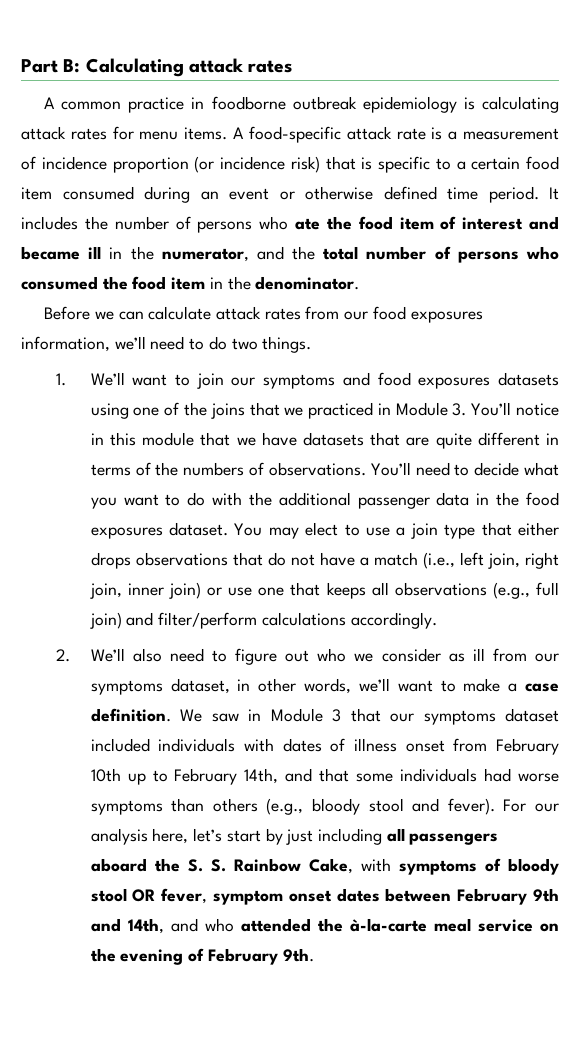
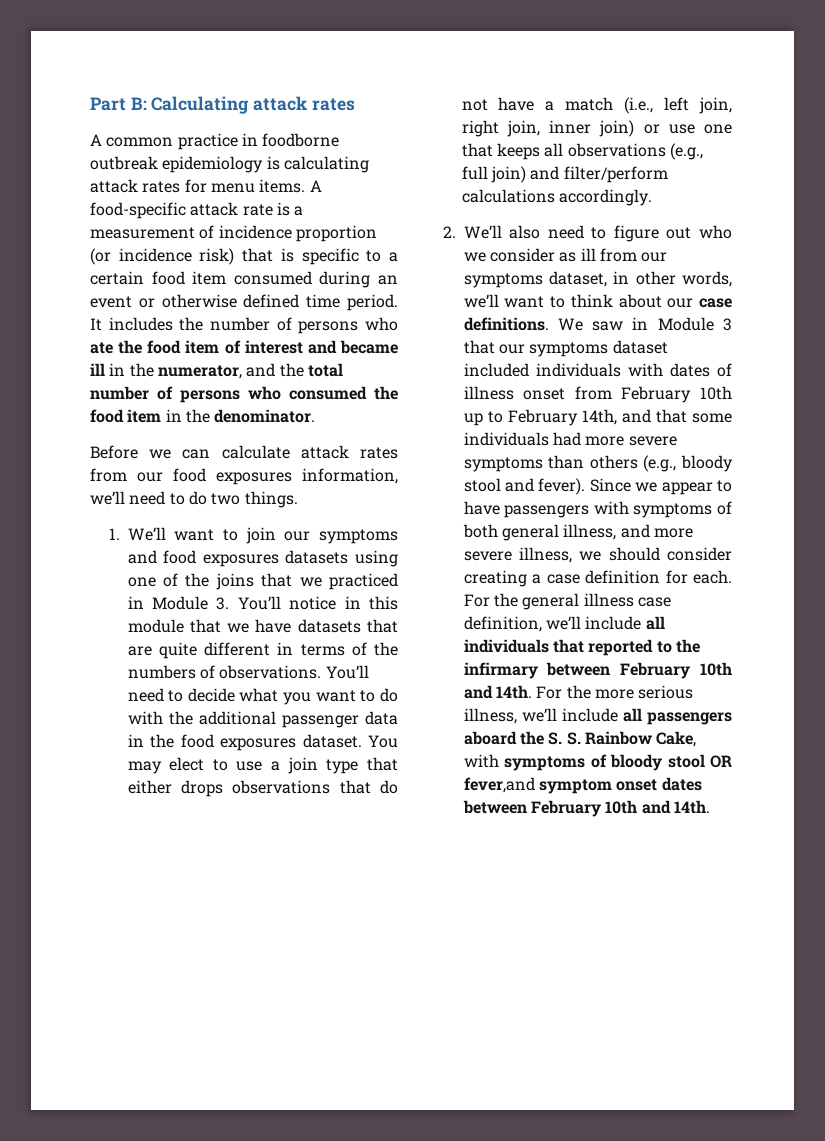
[463,678,559,692] [90,708,171,722] make a case definition. -> [570,294,732,308] [463,317,549,331] think about our case definitions.
[518,773,559,782] worse -> [585,436,677,446] more severe
[503,799,559,812] [90,828,383,845] For our analysis here, let’s start by just including -> [589,478,732,495] [463,501,732,518] [462,524,693,541] [463,547,732,563] [463,570,732,587] [463,593,671,610] [463,616,665,632] [463,639,700,656] [463,662,732,679] [463,685,694,699] [463,708,618,724] Since we appear to have passengers with symptoms of both general illness, and more severe illness, we should consider creating a case definition for each. For the general illness case definition, we’ll include all individuals that reported to the infirmary between February 10th and 14th. For the more serious illness, we’ll include
[161,888,208,904] fever, -> [463,777,535,793] fever,and
[533,888,559,902] [90,918,560,934] [90,948,314,965] 9th and 14th, and who attended the à-la-carte meal service on the evening of February 9th. -> [605,800,710,814] 10th and 14th.

